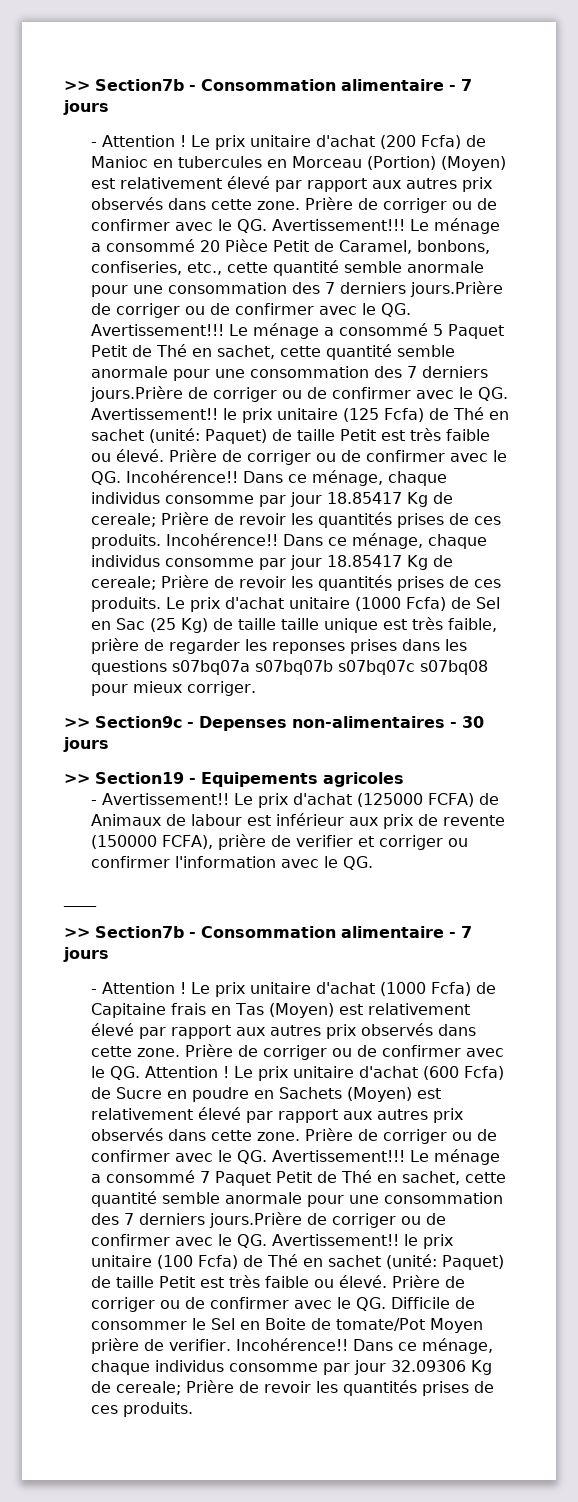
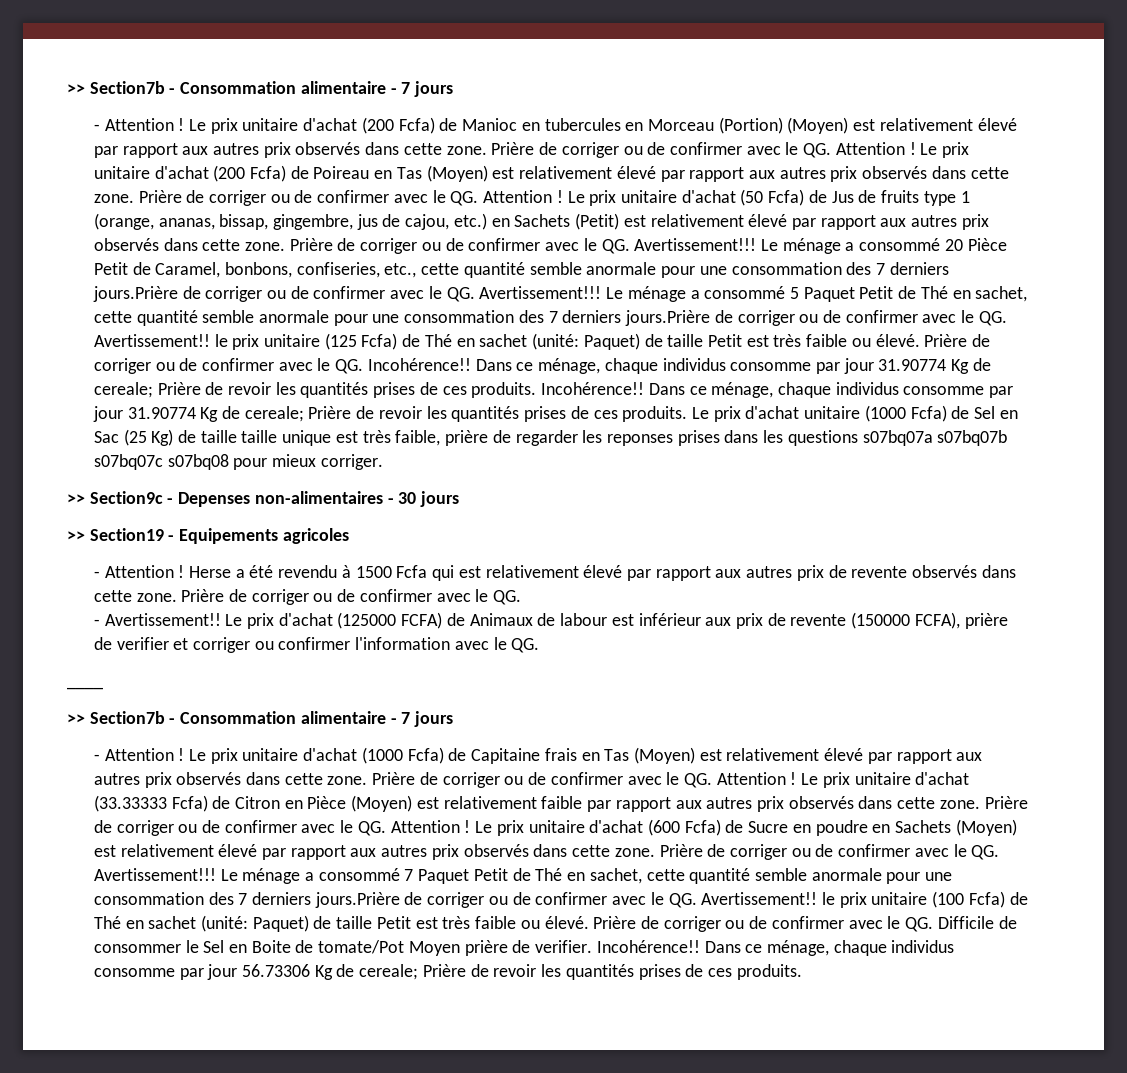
(268, 226) none -> [835,142,970,158] [93,165,1009,182] [93,189,970,206] [93,213,989,230] [93,238,630,254] Attention ! Le prix unitaire d'achat (200 Fcfa) de Poireau en Tas (Moyen) est relativement élevé par rapport aux autres prix observés dans cette zone. Prière de corriger ou de confirmer avec le QG. Attention ! Le prix unitaire d'achat (50 Fcfa) de Jus de fruits type 1 (orange, ananas, bissap, gingembre, jus de cajou, etc.) en Sachets (Petit) est relativement élevé par rapport aux autres prix observés dans cette zone. Prière de corriger ou de confirmer avec le QG.
[327,492,403,504] 18.85417 -> [878,359,947,371] 31.90774
[327,555,403,567] 18.85417 -> [127,407,196,419] 31.90774
(404, 779) none -> [93,565,1016,581] [93,589,522,605] // - Attention ! Herse a été revendu à 1500 Fcfa qui est relativement élevé par rapport aux autres prix de revente observés dans cette zone. Prière de corriger ou de confirmer avec le QG.
(419, 1072) none -> [93,795,1028,812] [93,820,644,836] (33.33333 Fcfa) de Citron en Pièce (Moyen) est relativement faible par rapport aux autres prix observés dans cette zone. Prière de corriger ou de confirmer avec le QG. Attention ! Le prix unitaire d'achat
[391,1360,467,1372] 32.09306 -> [242,964,311,977] 56.73306

